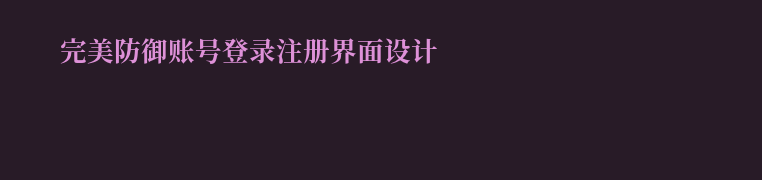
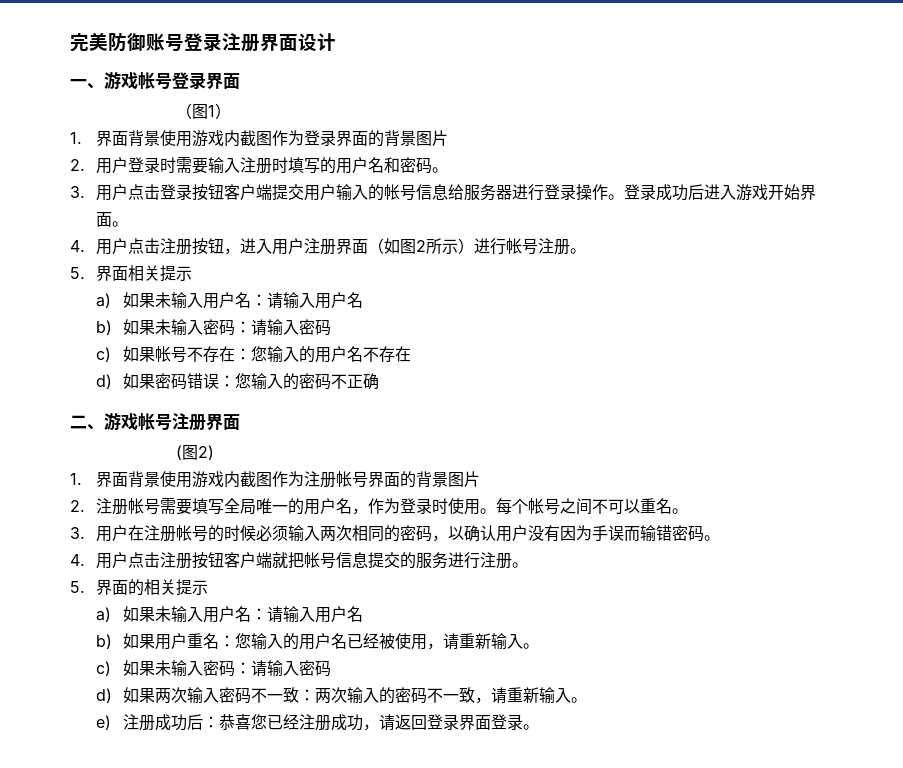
(438, 51) none -> [70,72,240,90] [175,103,231,119] [70,130,449,147] [70,157,449,174] [70,184,817,201] [96,212,129,227] [70,238,587,255] [70,265,193,282] [96,292,363,309] [96,319,331,336] [96,346,411,363] [96,373,379,390] [70,413,240,431] [175,445,214,460] [70,471,481,488] [70,498,689,515] [70,525,721,542] [70,552,529,569] [70,579,209,596] [96,606,363,623] [96,633,539,650] [96,660,331,677] [96,687,587,704] [96,714,539,731] // 一、游戏帐号登录界面 // （图1） // 1.界面背景使用游戏内截图作为登录界面的背景图片 // 2.用户登录时需要输入注册时填写的用户名和密码。 // 3.用户点击登录按钮客户端提交用户输入的帐号信息给服务器进行登录操作。登录成功后进入游戏开始界面。 // 4.用户点击注册按钮，进入用户注册界面（如图2所示）进行帐号注册。 // 5.界面相关提示 // a)如果未输入用户名：请输入用户名 // b)如果未输入密码：请输入密码 // c)如果帐号不存在：您输入的用户名不存在 // d)如果密码错误：您输入的密码不正确 // 二、游戏帐号注册界面 // (图2) // 1.界面背景使用游戏内截图作为注册帐号界面的背景图片 // 2.注册帐号需要填写全局唯一的用户名，作为登录时使用。每个帐号之间不可以重名。 // 3.用户在注册帐号的时候必须输入两次相同的密码，以确认用户没有因为手误而输错密码。 // 4.用户点击注册按钮客户端就把帐号信息提交的服务进行注册。 // 5.界面的相关提示 // a)如果未输入用户名：请输入用户名 // b)如果用户重名：您输入的用户名已经被使用，请重新输入。 // c)如果未输入密码：请输入密码 // d)如果两次输入密码不一致：两次输入的密码不一致，请重新输入。 // e)注册成功后：恭喜您已经注册成功，请返回登录界面登录。

